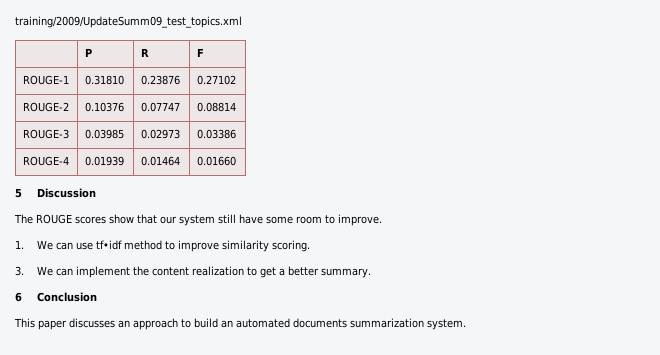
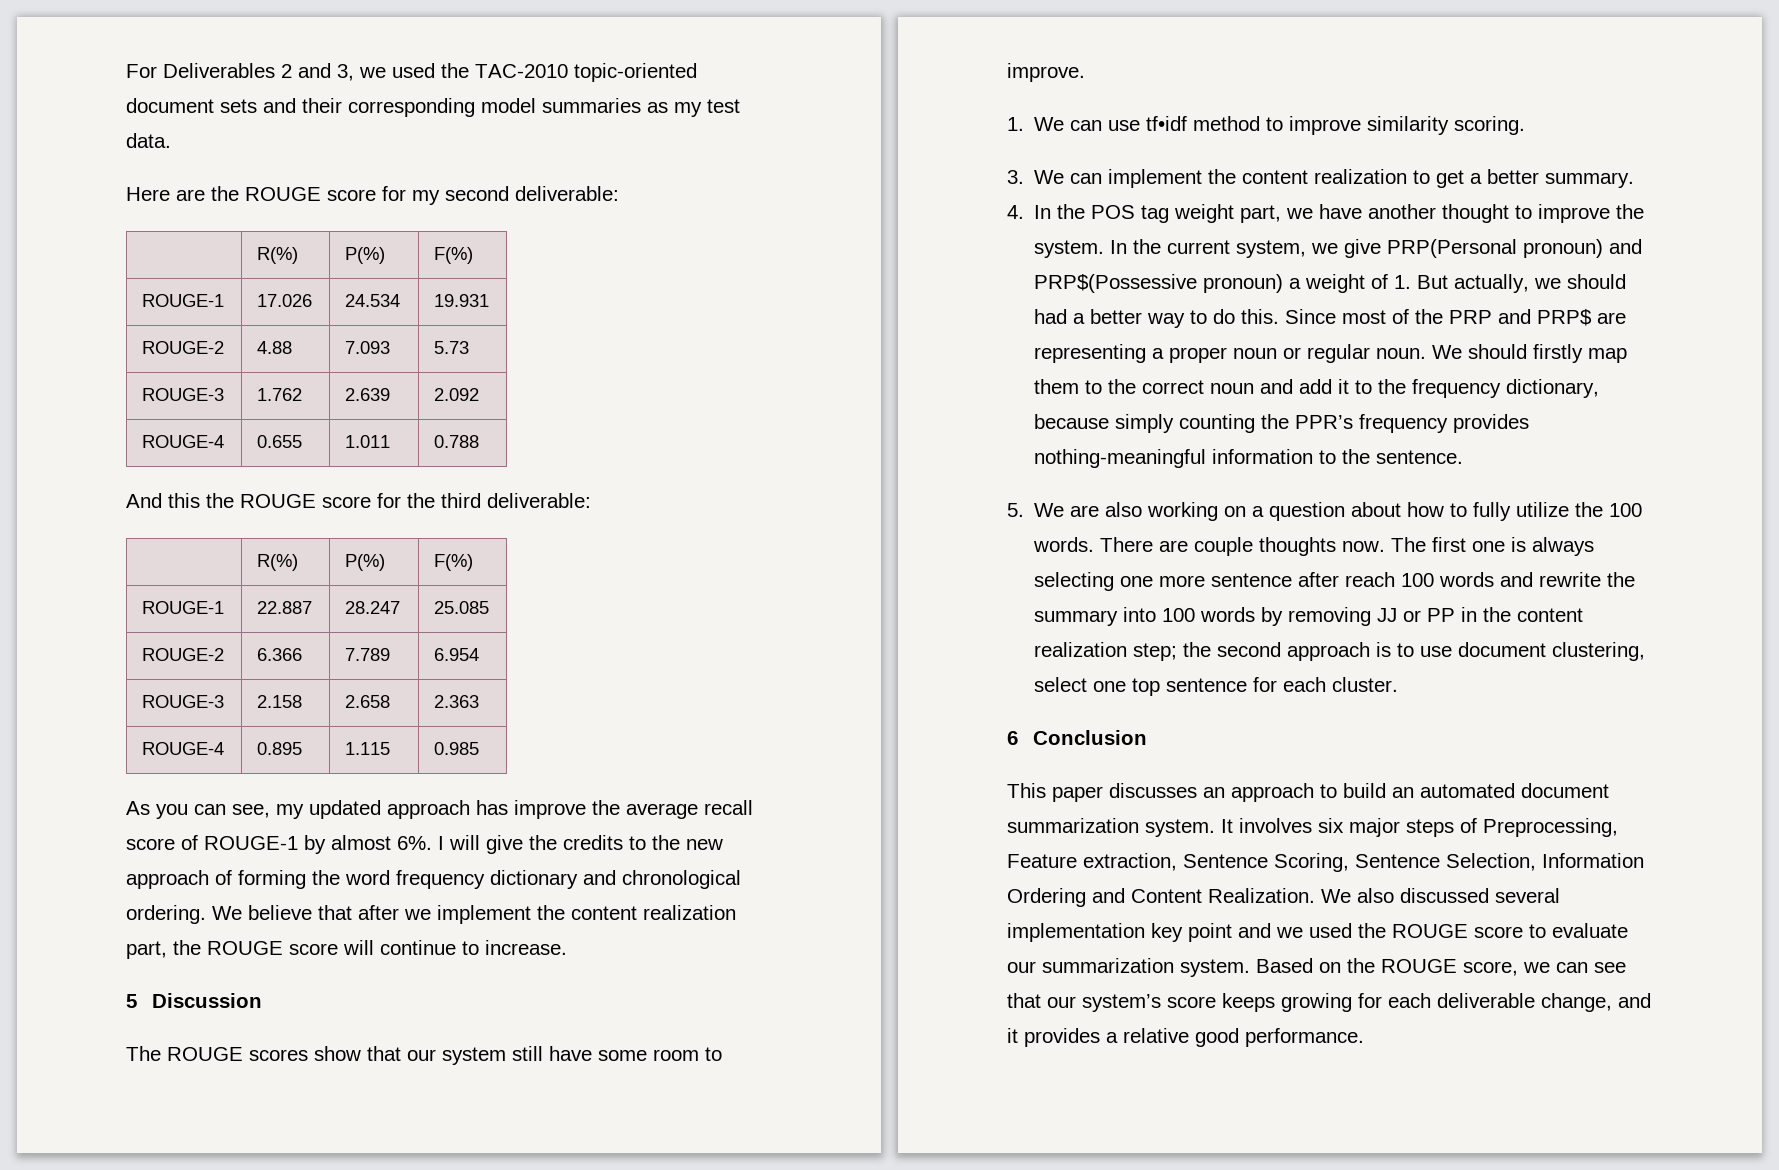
[15,16,242,28] [84,48,92,57] [140,48,149,57] [196,48,204,57] [22,75,69,85] [84,75,124,85] [140,75,180,85] [196,75,236,85] [22,102,69,112] [84,102,124,112] [140,102,180,112] [196,102,236,112] [22,129,69,139] [84,129,124,139] [140,129,180,139] [196,129,236,139] [22,156,69,166] [84,156,124,166] [140,156,180,166] [196,156,236,166] training/2009/UpdateSumm09_test_topics.xml // | P | R | F // ROUGE-1 | 0.31810 | 0.23876 | 0.27102 // ROUGE-2 | 0.10376 | 0.07747 | 0.08814 // ROUGE-3 | 0.03985 | 0.02973 | 0.03386 // ROUGE-4 | 0.01939 | 0.01464 | 0.01660 -> [126,63,697,82] [126,98,740,117] [126,133,171,148] [126,186,619,205] [257,247,299,264] [345,247,386,264] [434,247,474,264] [142,294,225,307] [257,294,313,307] [345,294,401,307] [434,294,490,307] [142,341,225,354] [257,341,293,354] [345,341,391,354] [434,341,470,354] [142,388,225,401] [257,388,303,401] [345,388,391,401] [434,388,480,401] [142,435,225,448] [257,435,303,448] [345,435,391,448] [434,435,480,448] [126,493,591,508] [257,554,299,571] [345,554,386,571] [434,554,474,571] [142,601,225,614] [257,601,313,614] [345,601,401,614] [434,601,490,614] [142,648,225,661] [257,648,303,661] [345,648,391,661] [434,648,480,661] [142,695,225,708] [257,695,303,708] [345,695,391,708] [434,695,480,708] [142,742,225,755] [257,742,303,755] [345,742,391,755] [434,742,480,755] [126,800,753,819] [126,835,723,854] [126,870,741,889] [126,905,736,924] [126,940,567,959] For Deliverables 2 and 3, we used the TAC-2010 topic-oriented document sets and their corresponding model summaries as my test data. // Here are the ROUGE score for my second deliverable: // | R(%) | P(%) | F(%) // ROUGE-1 | 17.026 | 24.534 | 19.931 // ROUGE-2 | 4.88 | 7.093 | 5.73 // ROUGE-3 | 1.762 | 2.639 | 2.092 // ROUGE-4 | 0.655 | 1.011 | 0.788 // And this the ROUGE score for the third deliverable: // | R(%) | P(%) | F(%) // ROUGE-1 | 22.887 | 28.247 | 25.085 // ROUGE-2 | 6.366 | 7.789 | 6.954 // ROUGE-3 | 2.158 | 2.658 | 2.363 // ROUGE-4 | 0.895 | 1.115 | 0.985 // As you can see, my updated approach has improve the average recall score of ROUGE-1 by almost 6%. I will give the credits to the new approach of forming the word frequency dictionary and chronological ordering. We believe that after we implement the content realization part, the ROUGE score will continue to increase.
(371, 273) none -> [1007,204,1645,223] [1034,239,1643,258] [1034,274,1627,293] [1034,309,1627,328] [1034,344,1628,363] [1034,379,1600,398] [1034,414,1530,433] [1034,449,1464,468] [1007,502,1643,521] [1033,537,1595,556] [1034,572,1636,591] [1034,607,1584,626] [1034,642,1646,661] [1034,677,1399,696] // 4. In the POS tag weight part, we have another thought to improve the system. In the current system, we give PRP(Personal pronoun) and PRP$(Possessive pronoun) a weight of 1. But actually, we should had a better way to do this. Since most of the PRP and PRP$ are representing a proper noun or regular noun. We should firstly map them to the correct noun and add it to the frequency dictionary, because simply counting the PPR’s frequency provides nothing-meaningful information to the sentence. // 5. We are also working on a question about how to fully utilize the 100 words. There are couple thoughts now. The first one is always selecting one more sentence after reach 100 words and rewrite the summary into 100 words by removing JJ or PP in the content realization step; the second approach is to use document clustering, select one top sentence for each cluster.
[293,318,466,330] documents summarization system. -> [1521,783,1609,798] [1007,818,1618,837] [1007,853,1644,872] [1007,888,1560,907] [1007,923,1628,942] [1007,958,1626,977] [1007,993,1651,1012] [1007,1028,1364,1047] document summarization system. It involves six major steps of Preprocessing, Feature extraction, Sentence Scoring, Sentence Selection, Information Ordering and Content Realization. We also discussed several implementation key point and we used the ROUGE score to evaluate our summarization system. Based on the ROUGE score, we can see that our system’s score keeps growing for each deliverable change, and it provides a relative good performance.

